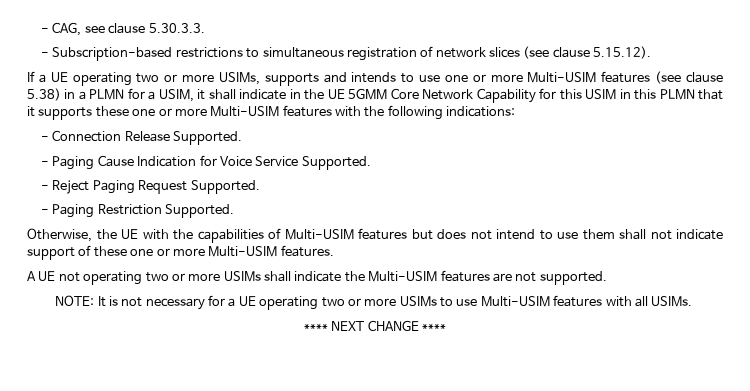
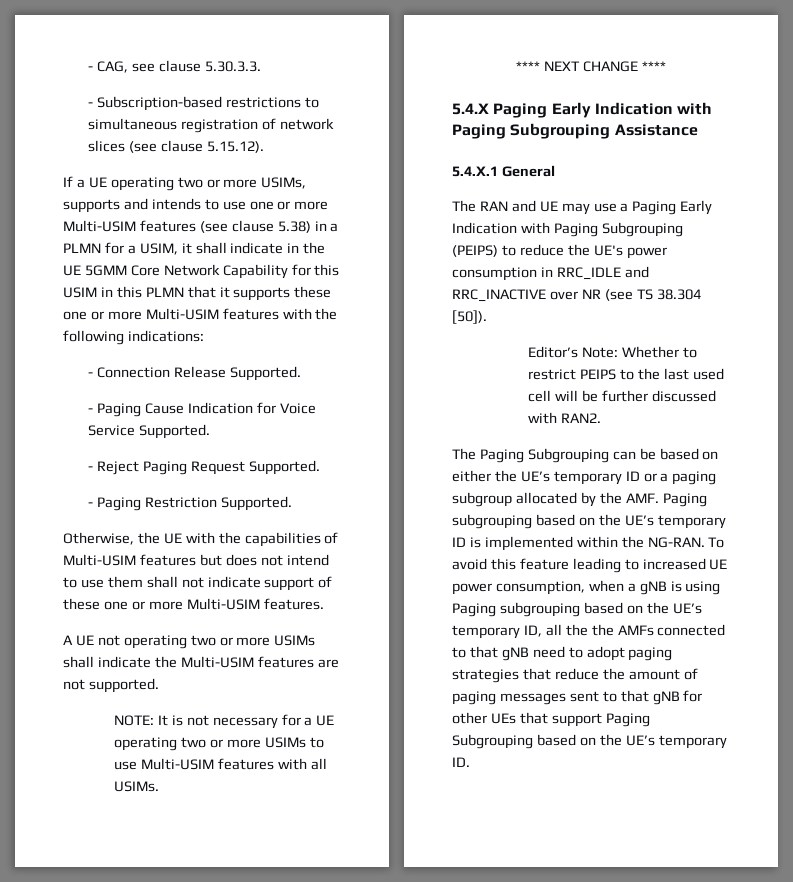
(447, 327) none -> [452,102,713,118] [452,123,698,139] [452,165,555,177] [452,200,713,215] [452,222,683,237] [452,244,667,259] [452,266,649,281] [452,289,701,302] [452,310,487,324] [528,346,698,358] [528,368,724,380] [528,390,717,402] [528,412,602,424] [452,448,719,463] [452,470,717,485] [452,492,707,507] [452,514,726,529] [452,536,725,551] [452,558,728,573] [452,580,721,595] [452,602,702,617] [452,624,726,639] [452,646,673,661] [452,668,698,683] [452,690,703,705] [452,712,650,727] [452,734,727,749] [452,757,470,767] // 5.4.X Paging Early Indication with Paging Subgrouping Assistance // 5.4.X.1 General // The RAN and UE may use a Paging Early Indication with Paging Subgrouping (PEIPS) to reduce the UE's power consumption in RRC_IDLE and RRC_INACTIVE over NR (see TS 38.304 [50]). // Editor’s Note: Whether to restrict PEIPS to the last used cell will be further discussed with RAN2. // The Paging Subgrouping can be based on either the UE’s temporary ID or a paging subgroup allocated by the AMF. Paging subgrouping based on the UE’s temporary ID is implemented within the NG-RAN. To avoid this feature leading to increased UE power consumption, when a gNB is using Paging subgrouping based on the UE’s temporary ID, all the the AMFs connected to that gNB need to adopt paging strategies that reduce the amount of paging messages sent to that gNB for other UEs that support Paging Subgrouping based on the UE’s temporary ID.

